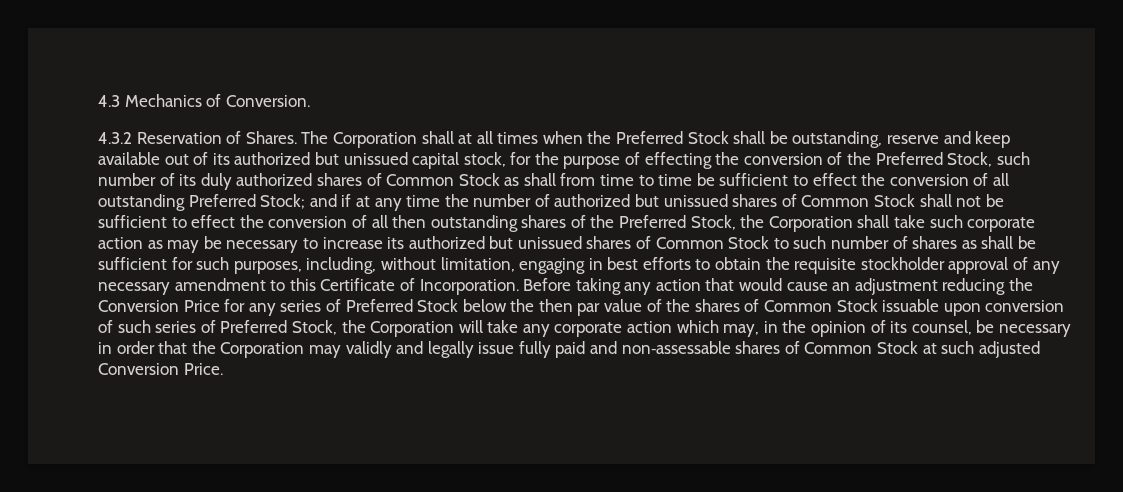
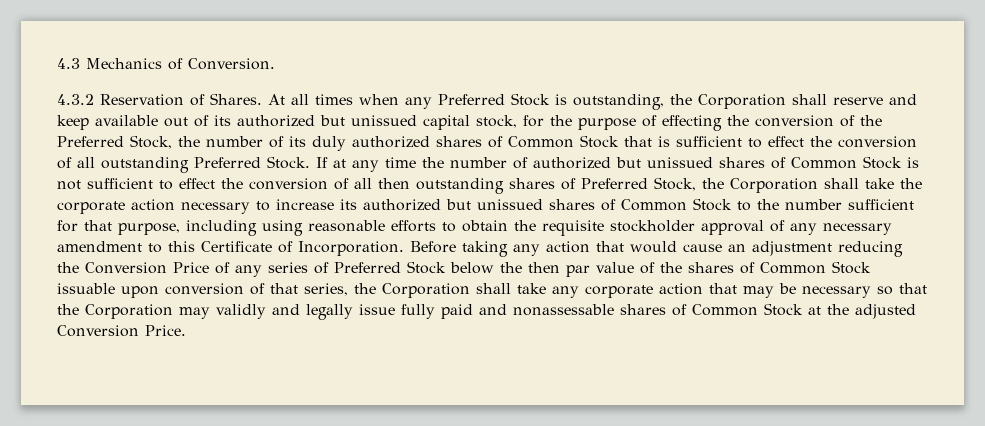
[301,131,473,148] The Corporation shall at -> [268,94,285,105] At
[587,131,883,148] the Preferred Stock shall be outstanding, -> [405,93,827,110] any Preferred Stock is outstanding, the Corporation shall
[996,152,1030,165] such -> [178,136,200,147] the
[504,173,715,186] as shall from time to time be -> [624,136,670,147] that is
[260,194,352,209] Stock; and if -> [267,156,328,169] Stock. If
[919,194,1004,207] shall not be -> [907,157,919,168] [57,180,81,190] is not
[590,215,615,228] the -> (576, 184) none
[929,215,1036,232] [98,236,222,253] such corporate action as may be -> [900,178,922,189] [57,199,175,214] the corporate action
[793,236,1036,249] [98,257,639,274] such number of shares as shall be sufficient for such purposes, including, without limitation, engaging in best -> [757,199,914,210] [57,220,385,236] the number sufficient for that purpose, including using reasonable
[224,299,246,312] for -> [215,262,230,274] of
[117,320,483,337] such series of Preferred Stock, the Corporation will -> [270,283,511,298] that series, the Corporation shall
[676,320,1071,337] [98,341,155,354] which may, in the opinion of its counsel, be necessary in order -> [709,283,893,298] that may be necessary so
[621,341,731,354] non‑assessable -> [513,304,614,316] nonassessable
[941,341,975,354] such -> [827,304,849,315] the

